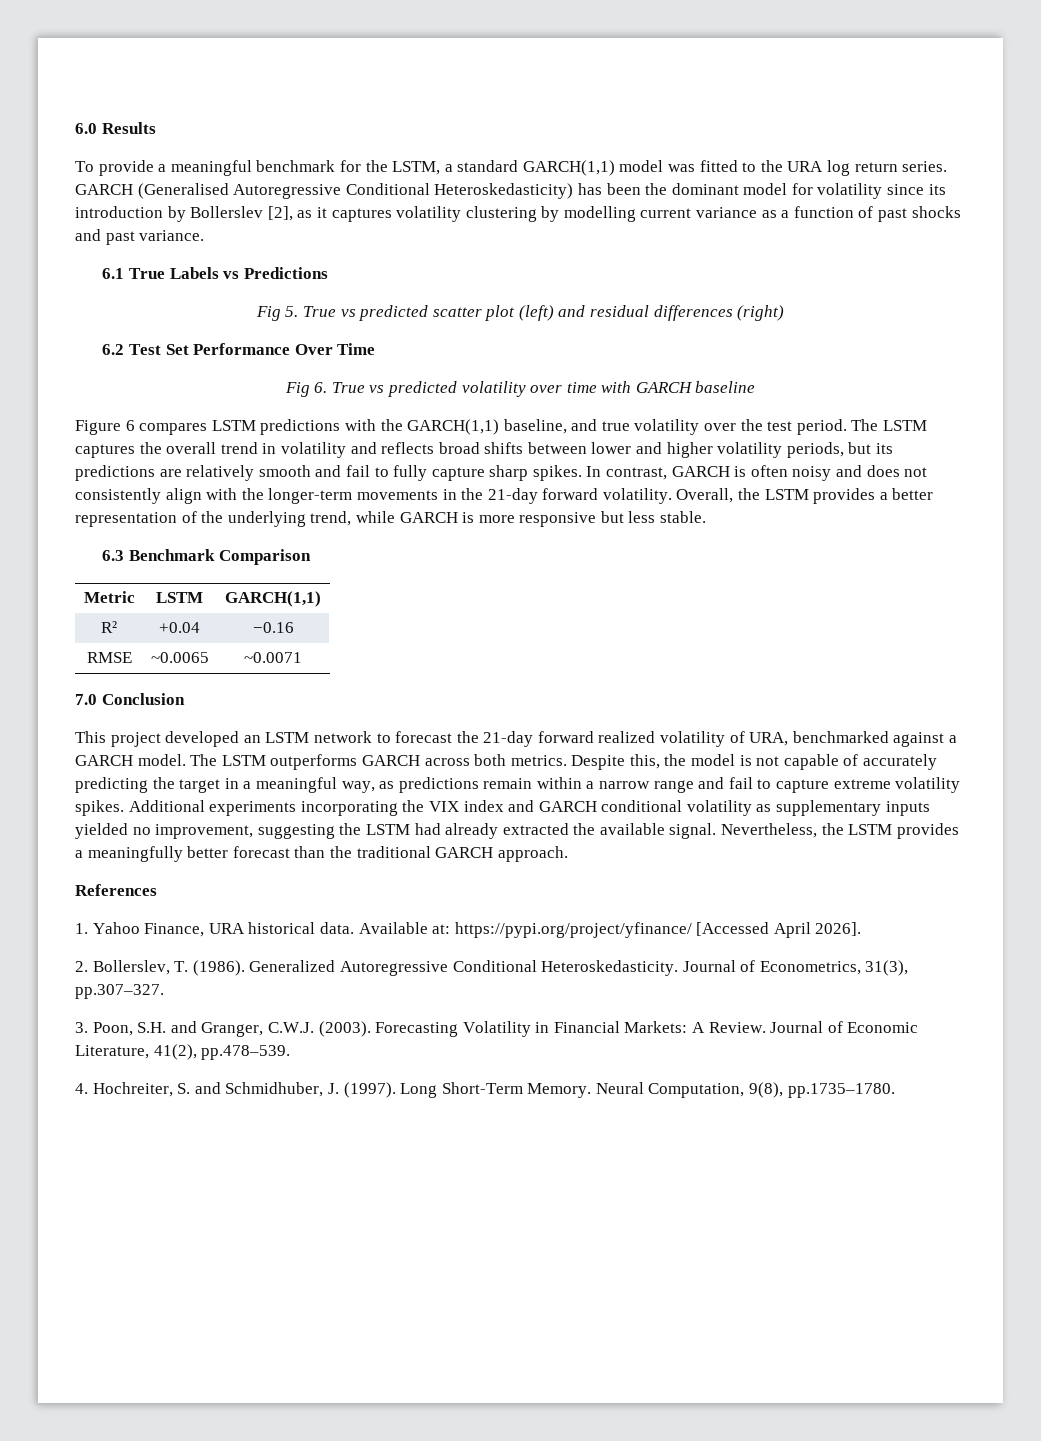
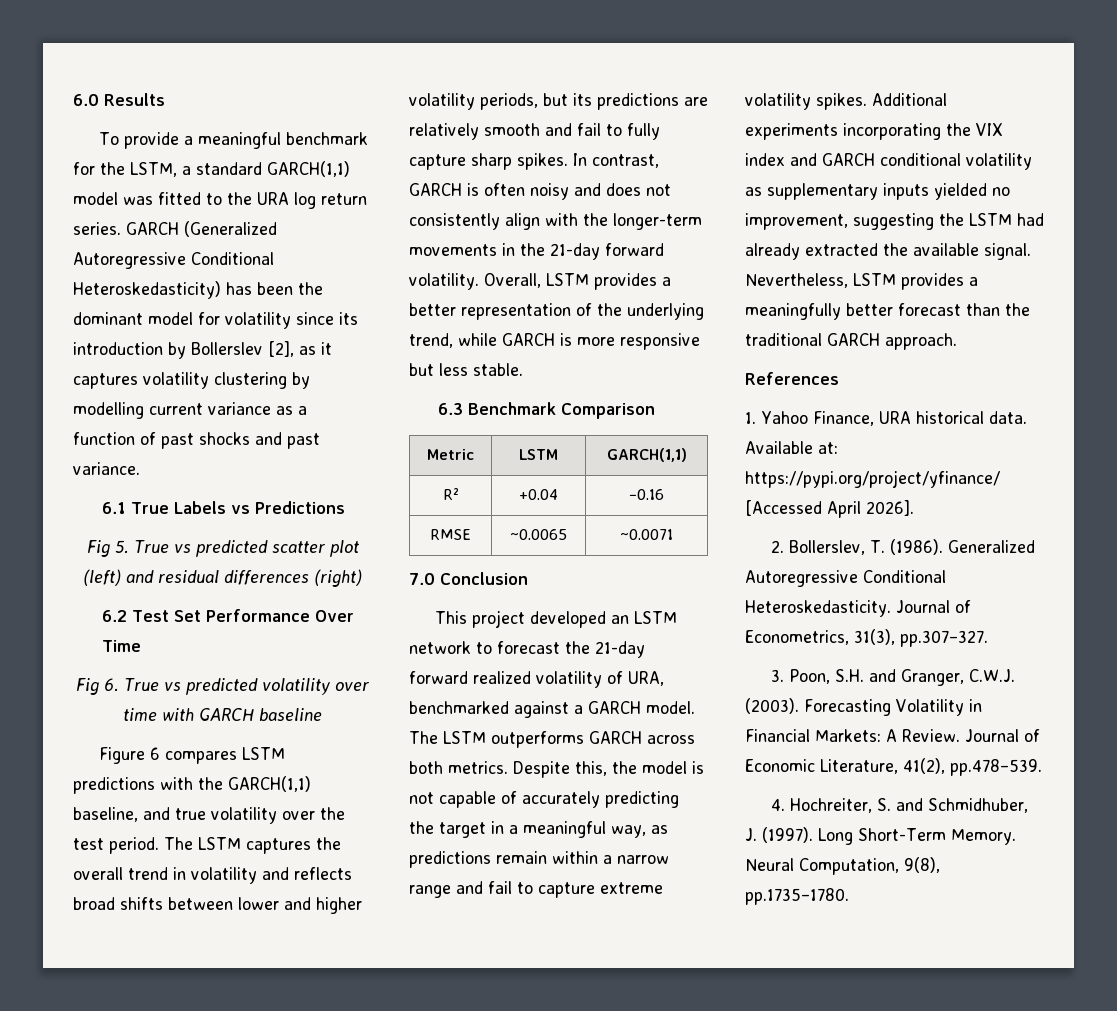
[137,183,229,199] (Generalised -> [184,221,277,237] (Generalized
[738,488,761,500] the -> (541, 280) none
[821,823,844,835] the -> (848, 280) none

